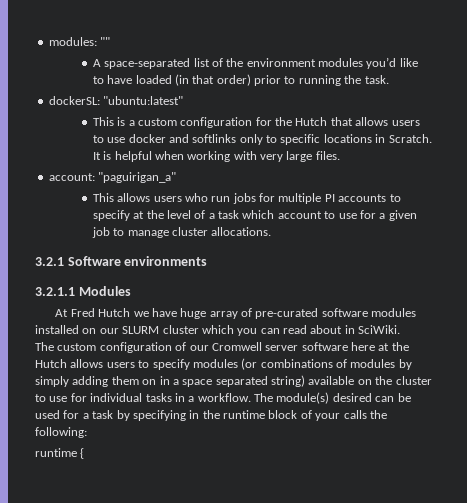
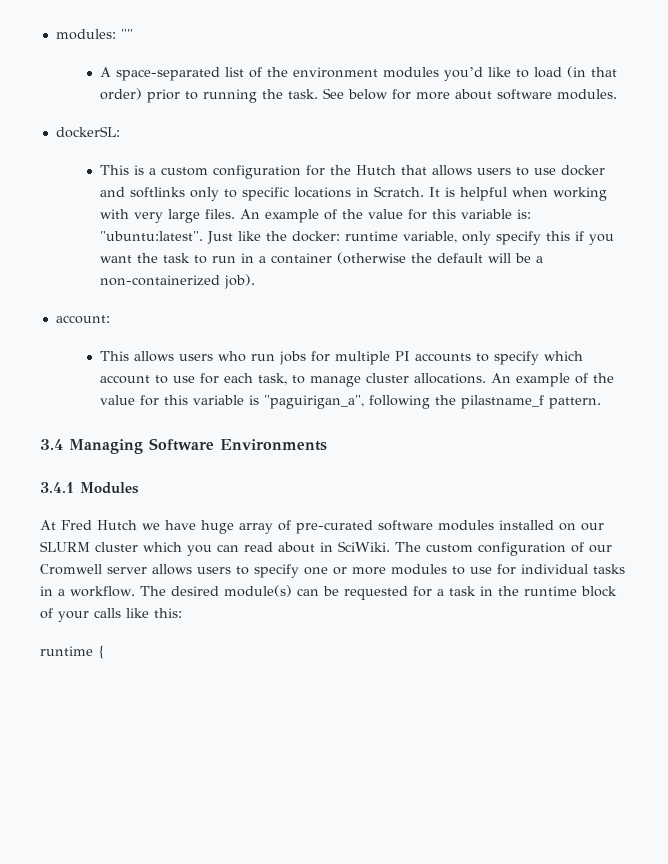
[107,75,172,84] have loaded -> [533,67,562,78] load
(389, 79) none -> [322,88,617,100] See below for more about software modules.
[103,96,184,105] "ubuntu:latest" -> (120, 132) none
(340, 155) none -> [239,209,531,223] [99,231,614,245] [99,252,543,264] [99,274,255,289] An example of the value for this variable is: "ubuntu:latest". Just like the docker: runtime variable, only specify this if you want the task to run in a container (otherwise the default will be a non-containerized job).
[98,172,177,183] "paguirigan_a" -> (110, 319) none
[133,210,240,219] at the level of a task -> (539, 358) none
[379,210,417,221] [91,227,110,238] a given job -> [223,373,287,385] each task,
[35,256,208,266] [35,287,75,296] // 3.2.1 Software environments // 3.2.1.1 -> [490,373,614,387] [99,395,601,409] [40,438,327,454] [40,482,74,493] An example of the value for this variable is "paguirigan_a", following the pilastname_f pattern. // 3.4 Managing Software Environments // 3.4.1
(401, 329) // -> (390, 546) none
[301,342,409,351] [35,358,412,370] [35,375,432,387] software here at the Hutch allows users to specify modules (or combinations of modules by simply adding them on in a space separated string) available on the cluster -> [152,564,447,578] allows users to specify one or more modules
[276,392,372,404] module(s) desired -> [170,585,292,597] desired module(s)
[35,410,60,419] used -> [343,586,408,600] requested
[116,410,186,421] by specifying -> (476, 591) none
[369,410,387,419] [35,427,87,438] the following: -> [126,608,182,618] like this:

